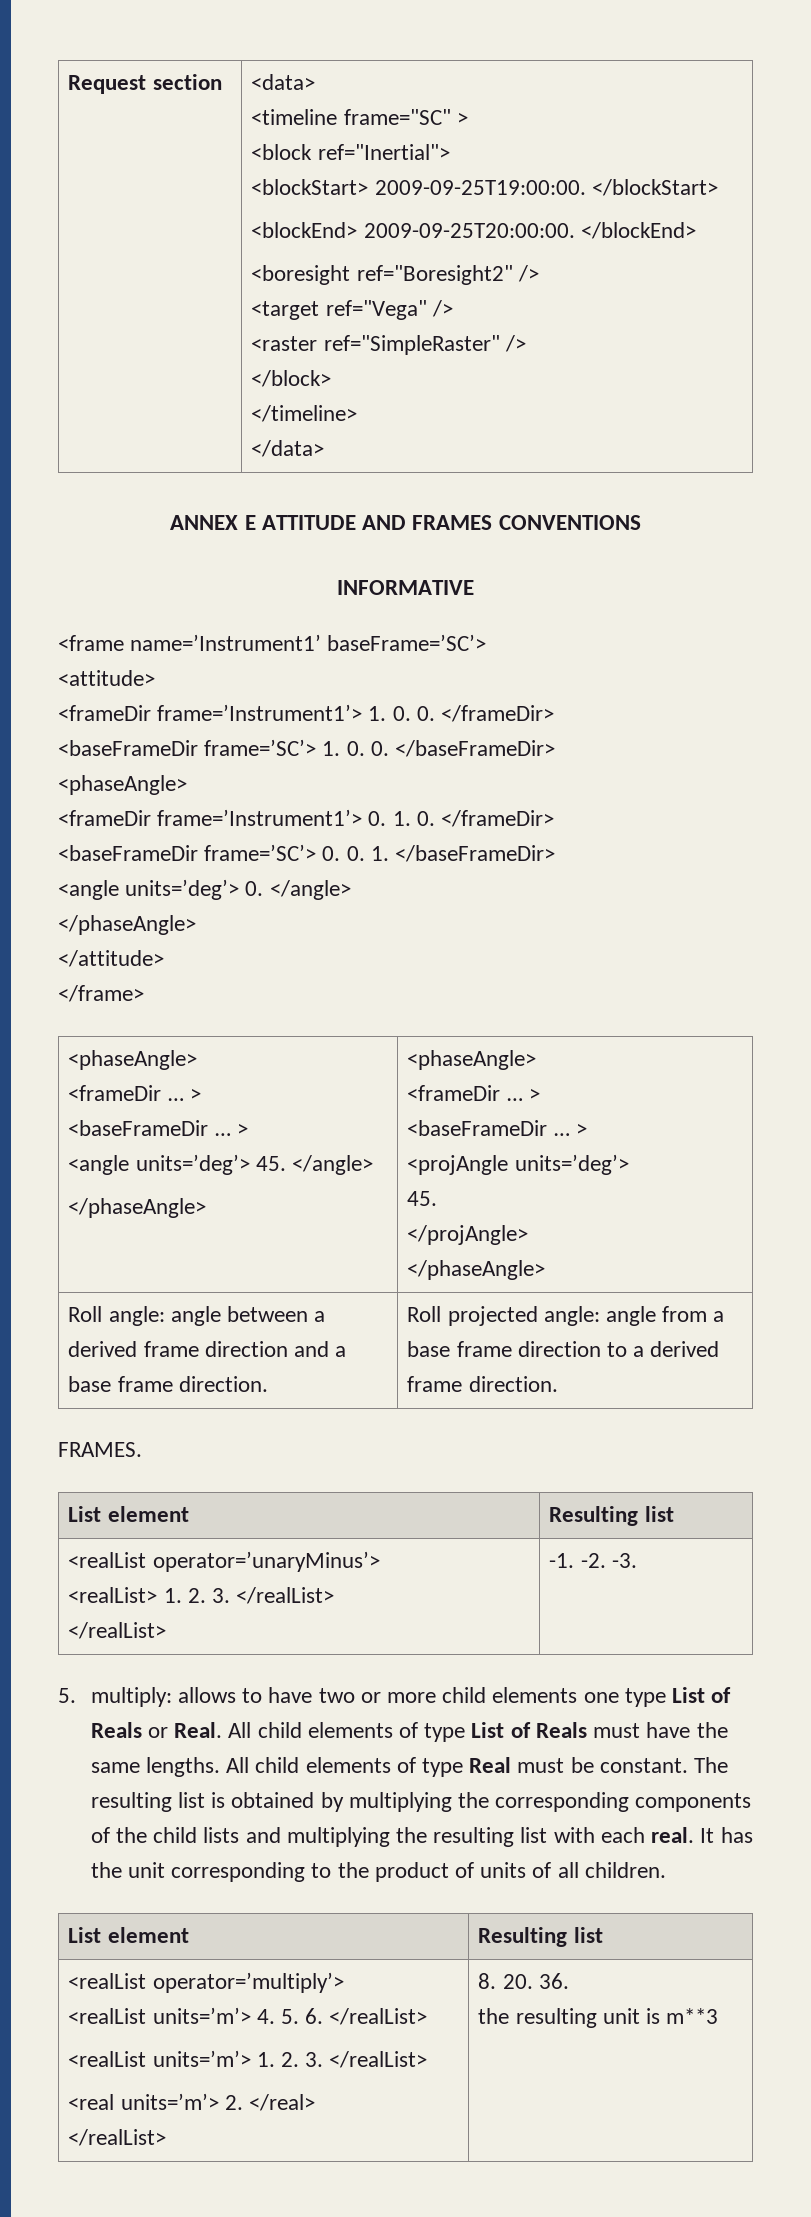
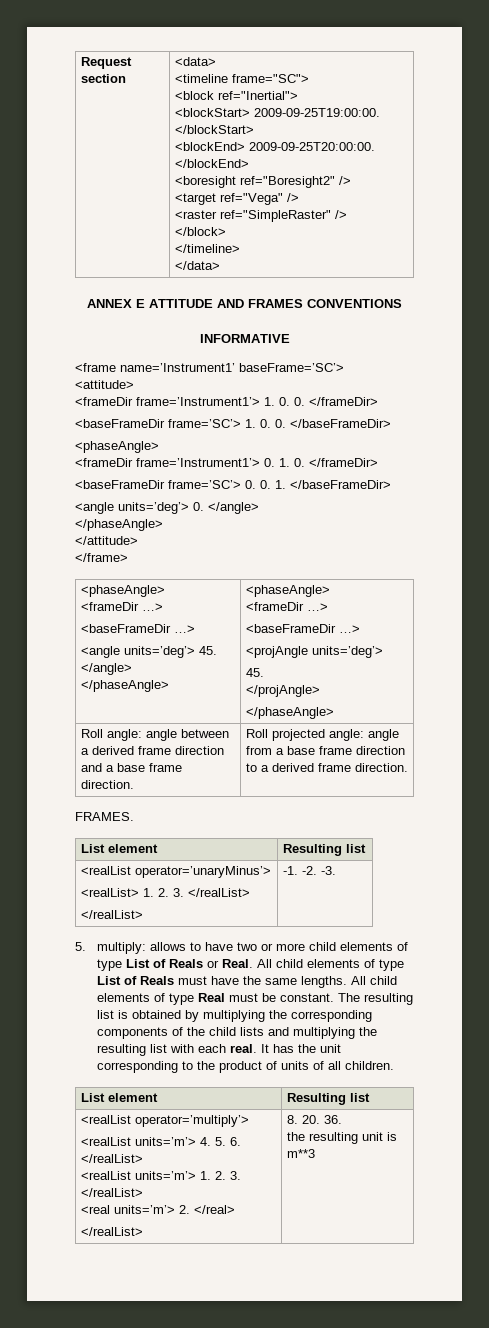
[343,109,468,125] frame="SC" > -> [231,74,309,83] frame="SC">
[167,1088,201,1101] [68,1120,248,1136] … > // <baseFrameDir … > -> [141,603,163,611] [80,624,195,633] …> // <baseFrameDir …>
[506,1088,540,1101] [407,1120,587,1136] … > // <baseFrameDir … > -> [306,603,328,611] [245,624,360,633] …> // <baseFrameDir …>
[583,1692,619,1703] one -> [397,942,409,951] of

